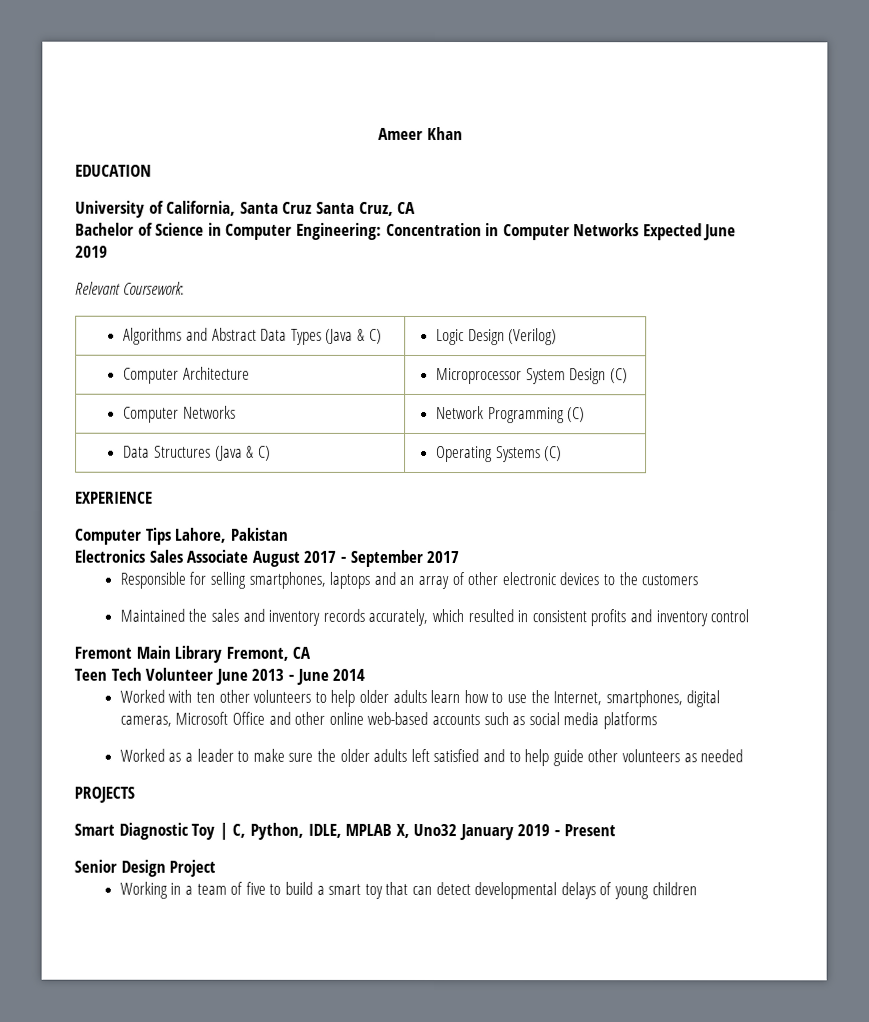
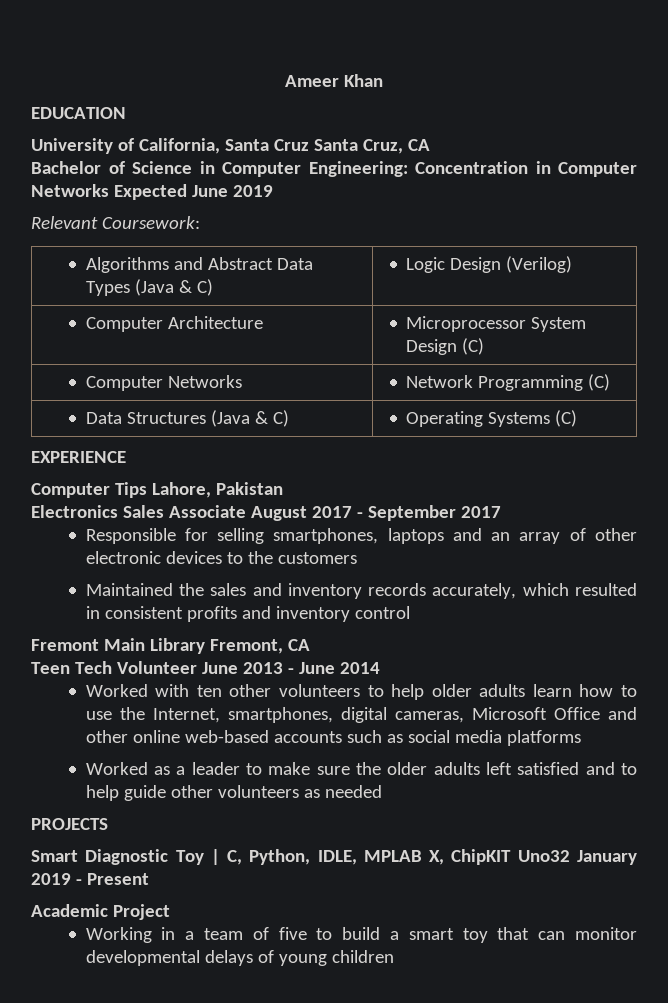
(410, 830) none -> [451,849,512,865] ChipKIT
[74,859,166,877] Senior Design -> [31,904,108,917] Academic
[435,882,471,896] detect -> [575,927,638,940] monitor

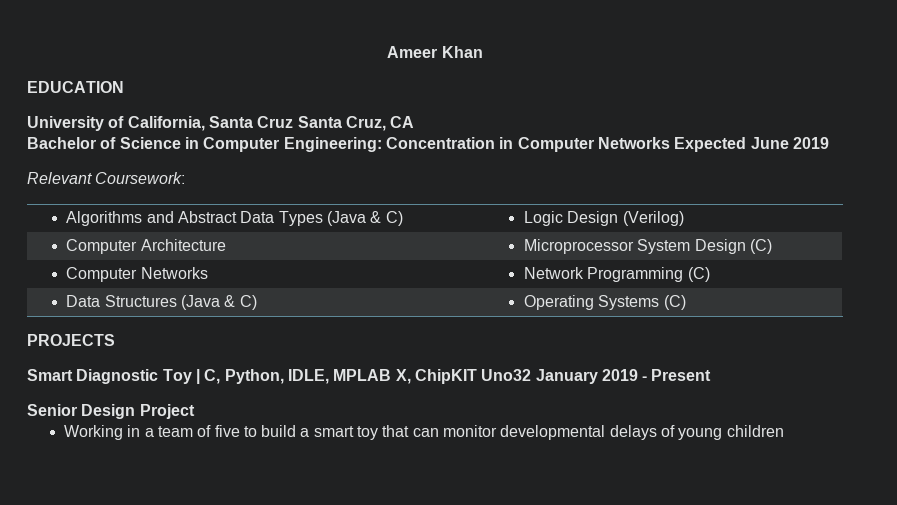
[31,451,126,463] [31,482,283,498] [31,505,501,521] [85,528,638,544] [85,551,357,564] [85,583,637,599] [85,606,410,622] [31,638,310,654] [31,661,380,674] [85,684,637,700] [85,707,637,723] [85,730,581,746] [85,762,638,775] [85,785,382,801] // EXPERIENCE // Computer Tips Lahore, Pakistan // Electronics Sales Associate August 2017 - September 2017 // Responsible for selling smartphones, laptops and an array of other electronic devices to the customers // Maintained the sales and inventory records accurately, which resulted in consistent profits and inventory control // Fremont Main Library Fremont, CA // Teen Tech Volunteer June 2013 - June 2014 // Worked with ten other volunteers to help older adults learn how to use the Internet, smartphones, digital cameras, Microsoft Office and other online web-based accounts such as social media platforms // Worked as a leader to make sure the older adults left satisfied and to help guide other volunteers as needed -> (686, 302) none
[31,904,108,917] Academic -> [27,404,136,419] Senior Design

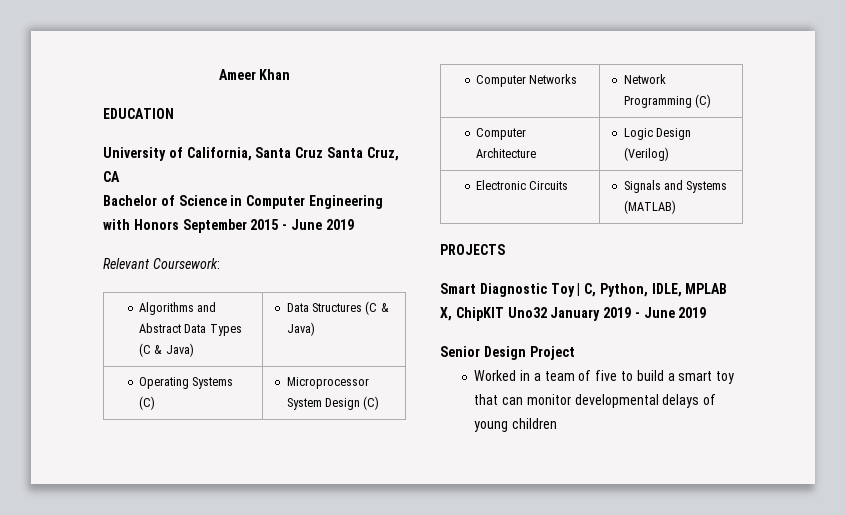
[283,137,747,152] Engineering: Concentration in Computer Networks Expected -> [308,195,383,209] [103,219,288,233] Engineering with Honors September 2015 -
[327,211,403,226] [523,211,684,226] [66,239,226,254] (Java & C) | Logic Design (Verilog) // Computer Architecture -> [138,343,194,357] [286,301,389,315] [286,322,315,336] [138,377,234,389] [138,396,155,410] (C & Java) | Data Structures (C & Java) // Operating Systems (C)
[66,295,257,310] [523,295,686,310] Data Structures (Java & C) | Operating Systems (C) -> [475,128,526,140] [475,148,536,158] [623,128,691,140] [623,147,669,161] [475,180,569,190] [623,180,728,193] [623,200,676,214] Computer Architecture | Logic Design (Verilog) // Electronic Circuits | Signals and Systems (MATLAB)
[651,369,712,381] Present -> [643,307,707,318] June 2019
[63,425,123,440] Working -> [474,370,517,381] Worked

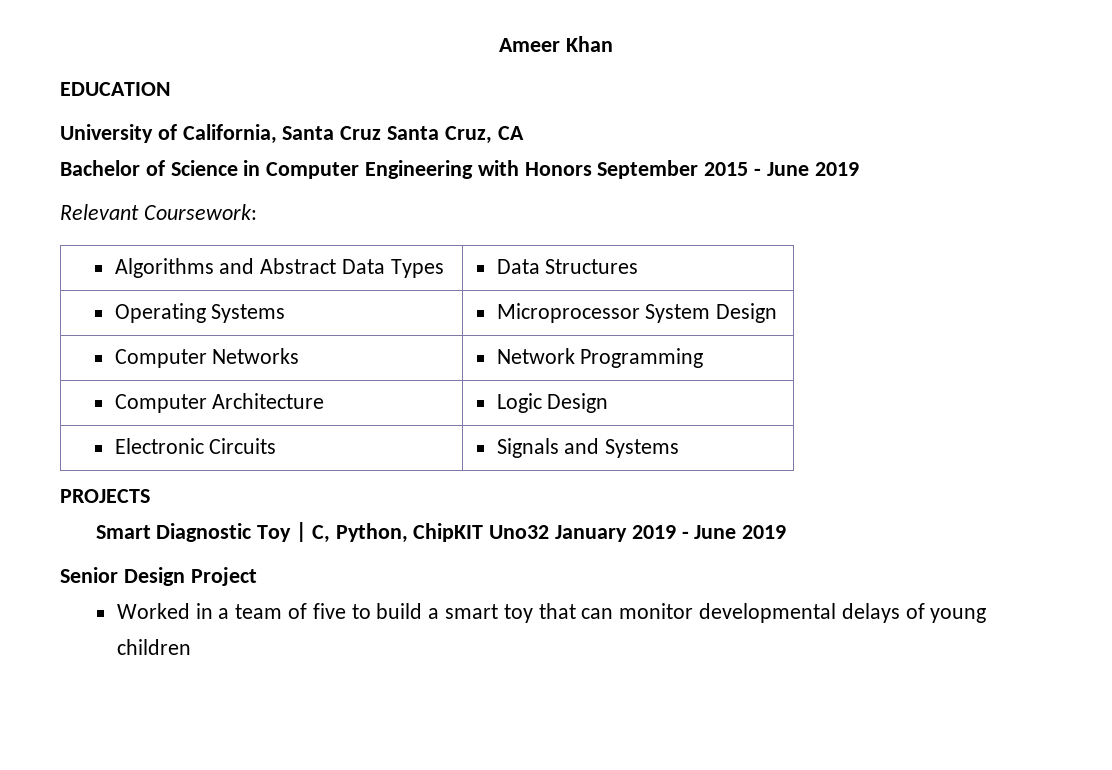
[138,343,194,357] (C & Java) -> (444, 268) none
[365,301,389,315] [286,322,315,336] (C & Java) -> (639, 266) none
[138,396,155,410] (C) -> (286, 313) none
[363,396,380,410] (C) -> (778, 313) none
[694,94,711,108] (C) -> (704, 358) none
[623,147,669,161] (Verilog) -> (609, 403) none
[623,200,676,214] (MATLAB) -> (680, 448) none
[651,283,728,297] [440,307,452,321] IDLE, MPLAB X, -> (408, 533) none

